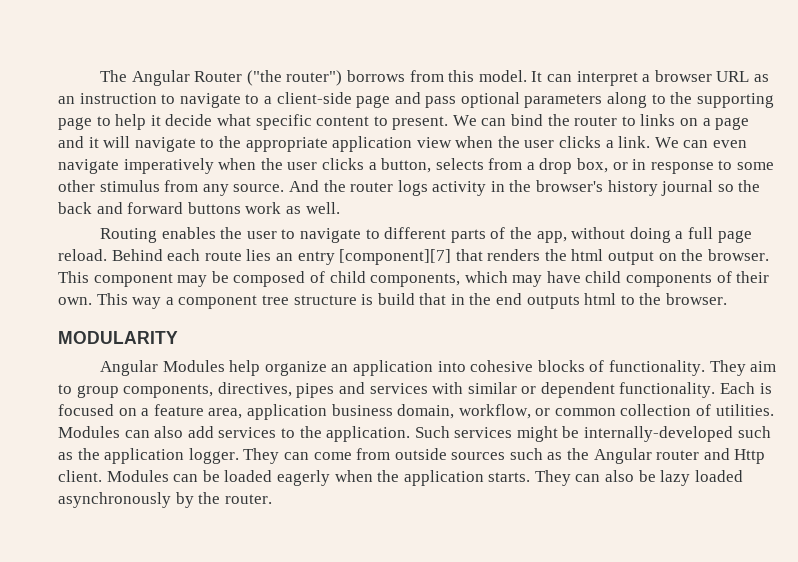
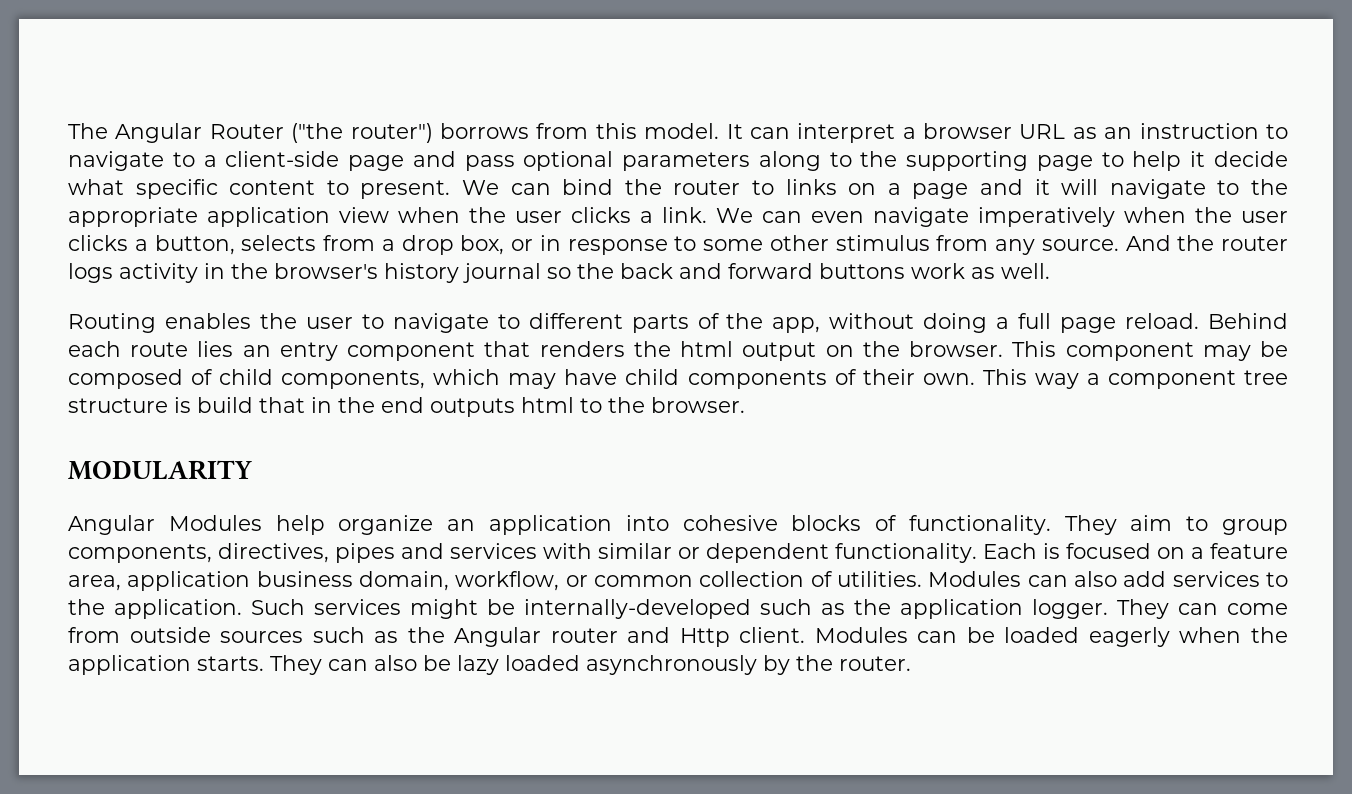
[339,249,452,265] [component][7] -> [347,342,476,361] component

